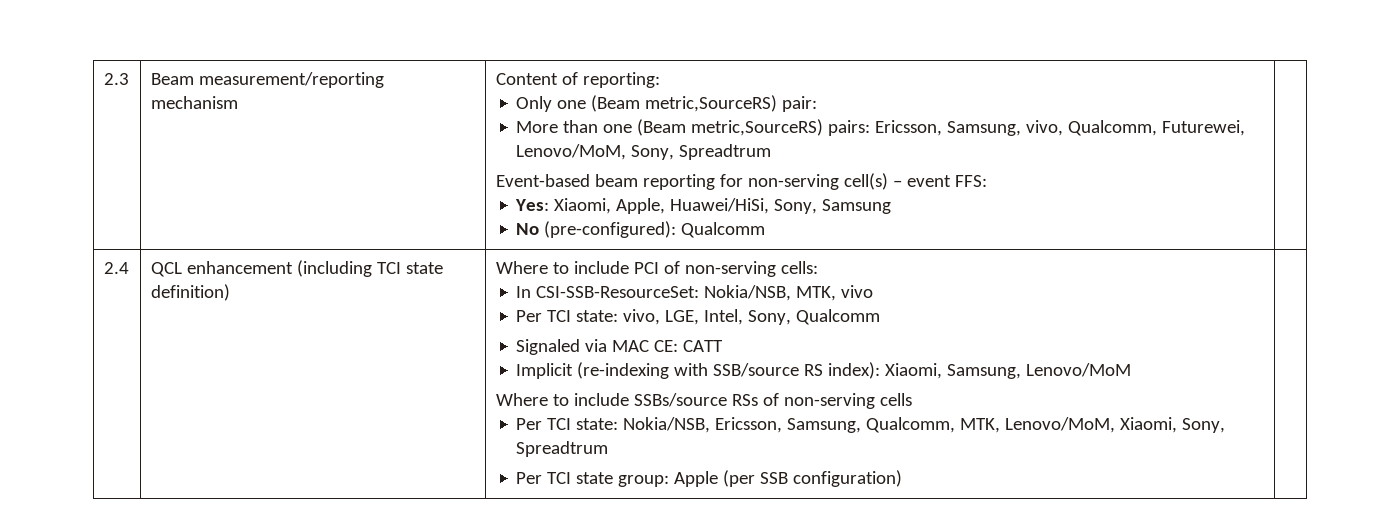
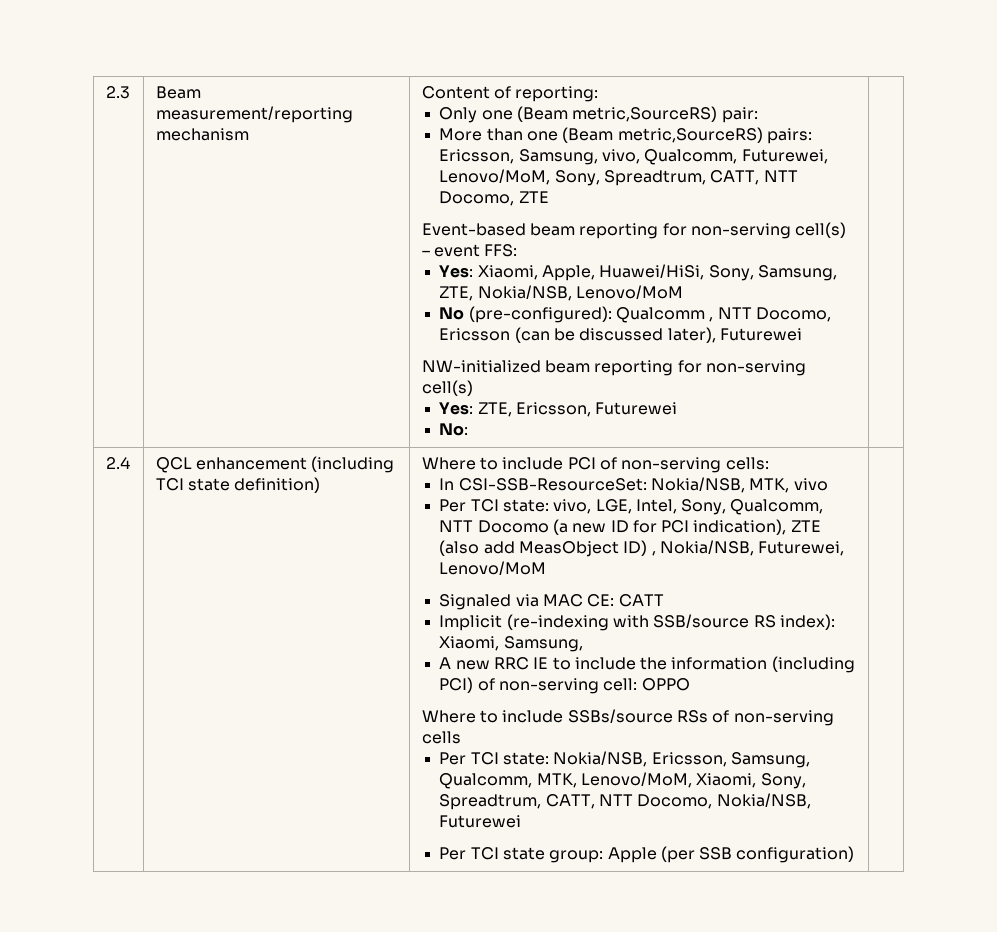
[679,144,772,160] Spreadtrum -> [603,170,798,186] [439,191,549,206] Spreadtrum, CATT, NTT Docomo, ZTE
[822,199,892,214] Samsung -> [757,265,837,281] [439,285,683,301] Samsung, ZTE, Nokia/NSB, Lenovo/MoM
(766, 230) none -> [709,307,831,322] [439,327,802,343] [421,360,806,376] [421,380,473,396] [439,402,678,417] [439,423,469,436] , NTT Docomo, Ericsson (can be discussed later), Futurewei // NW-initialized beam reporting for non-serving cell(s) // Yes: ZTE, Ericsson, Futurewei // No:
[796,309,881,325] Qualcomm -> [730,499,824,515] [439,519,821,535] [439,540,845,557] [439,561,547,575] Qualcomm, NTT Docomo (a new ID for PCI indication), ZTE (also add MeasObject ID) , Nokia/NSB, Futurewei, Lenovo/MoM
[1026,363,1132,377] Lenovo/MoM -> [439,656,855,673] [439,677,690,694] // A new RRC IE to include the information (including PCI) of non-serving cell: OPPO
[516,441,609,457] Spreadtrum -> [439,793,811,810] [439,815,522,828] Spreadtrum, CATT, NTT Docomo, Nokia/NSB, Futurewei

